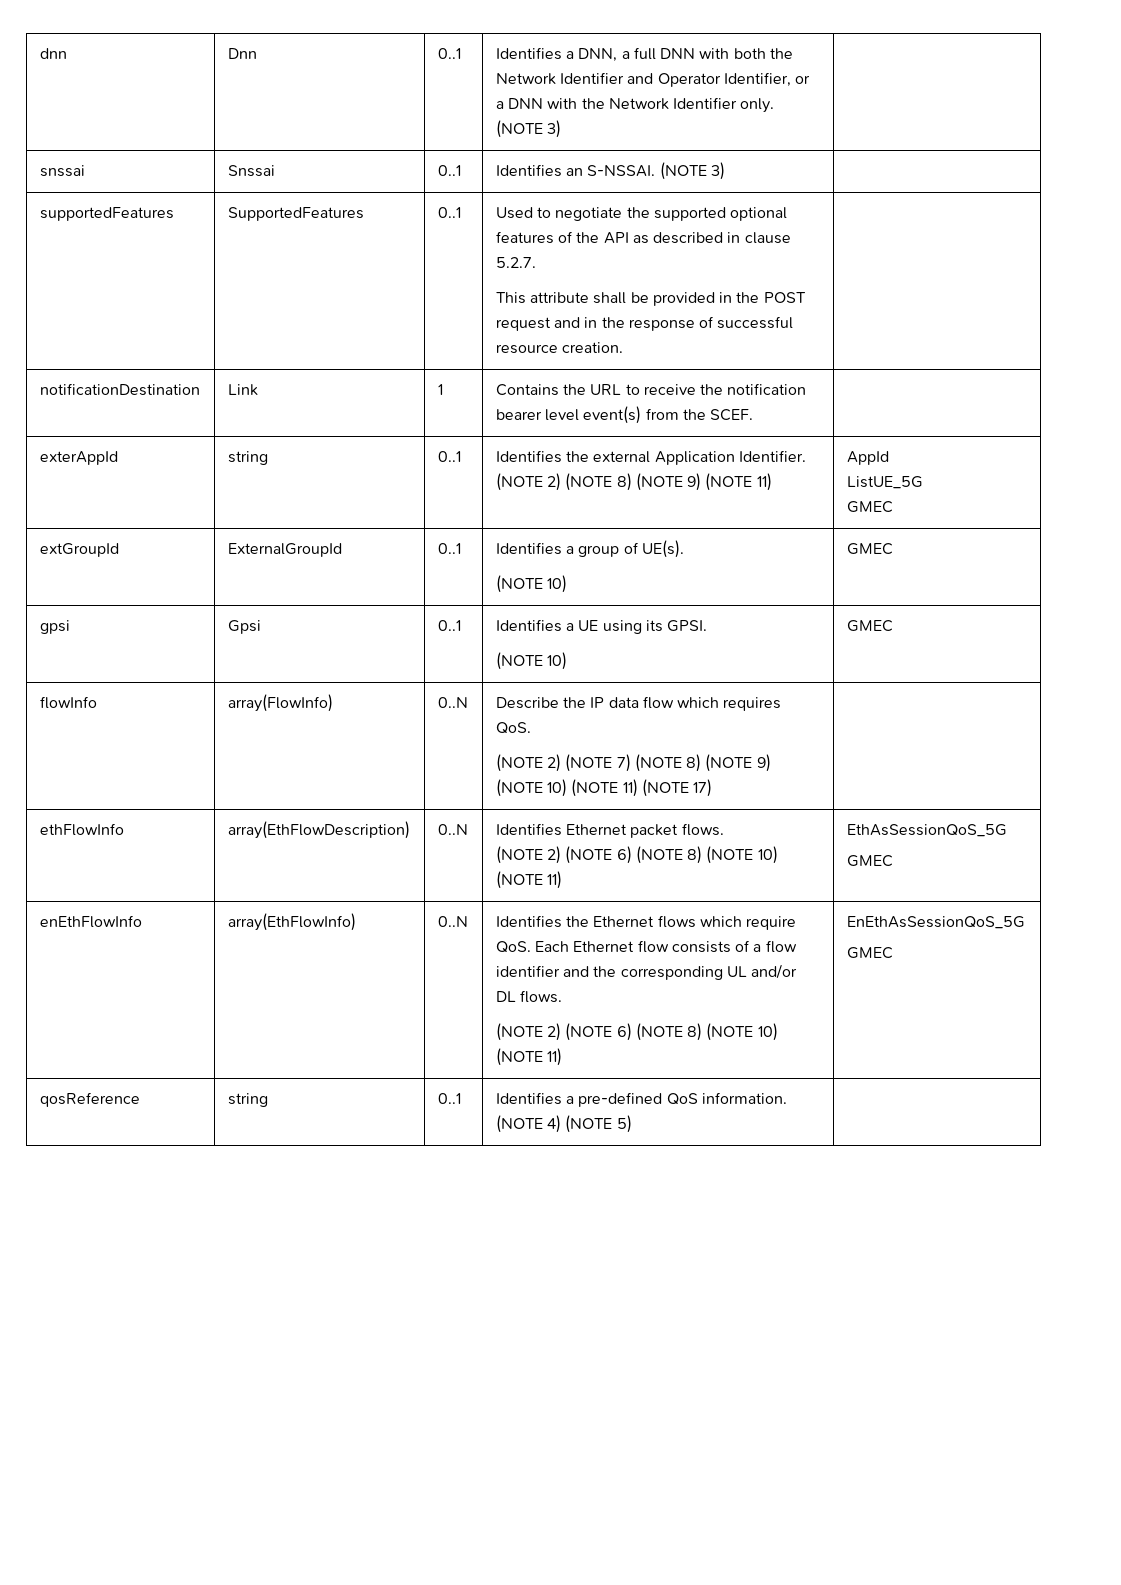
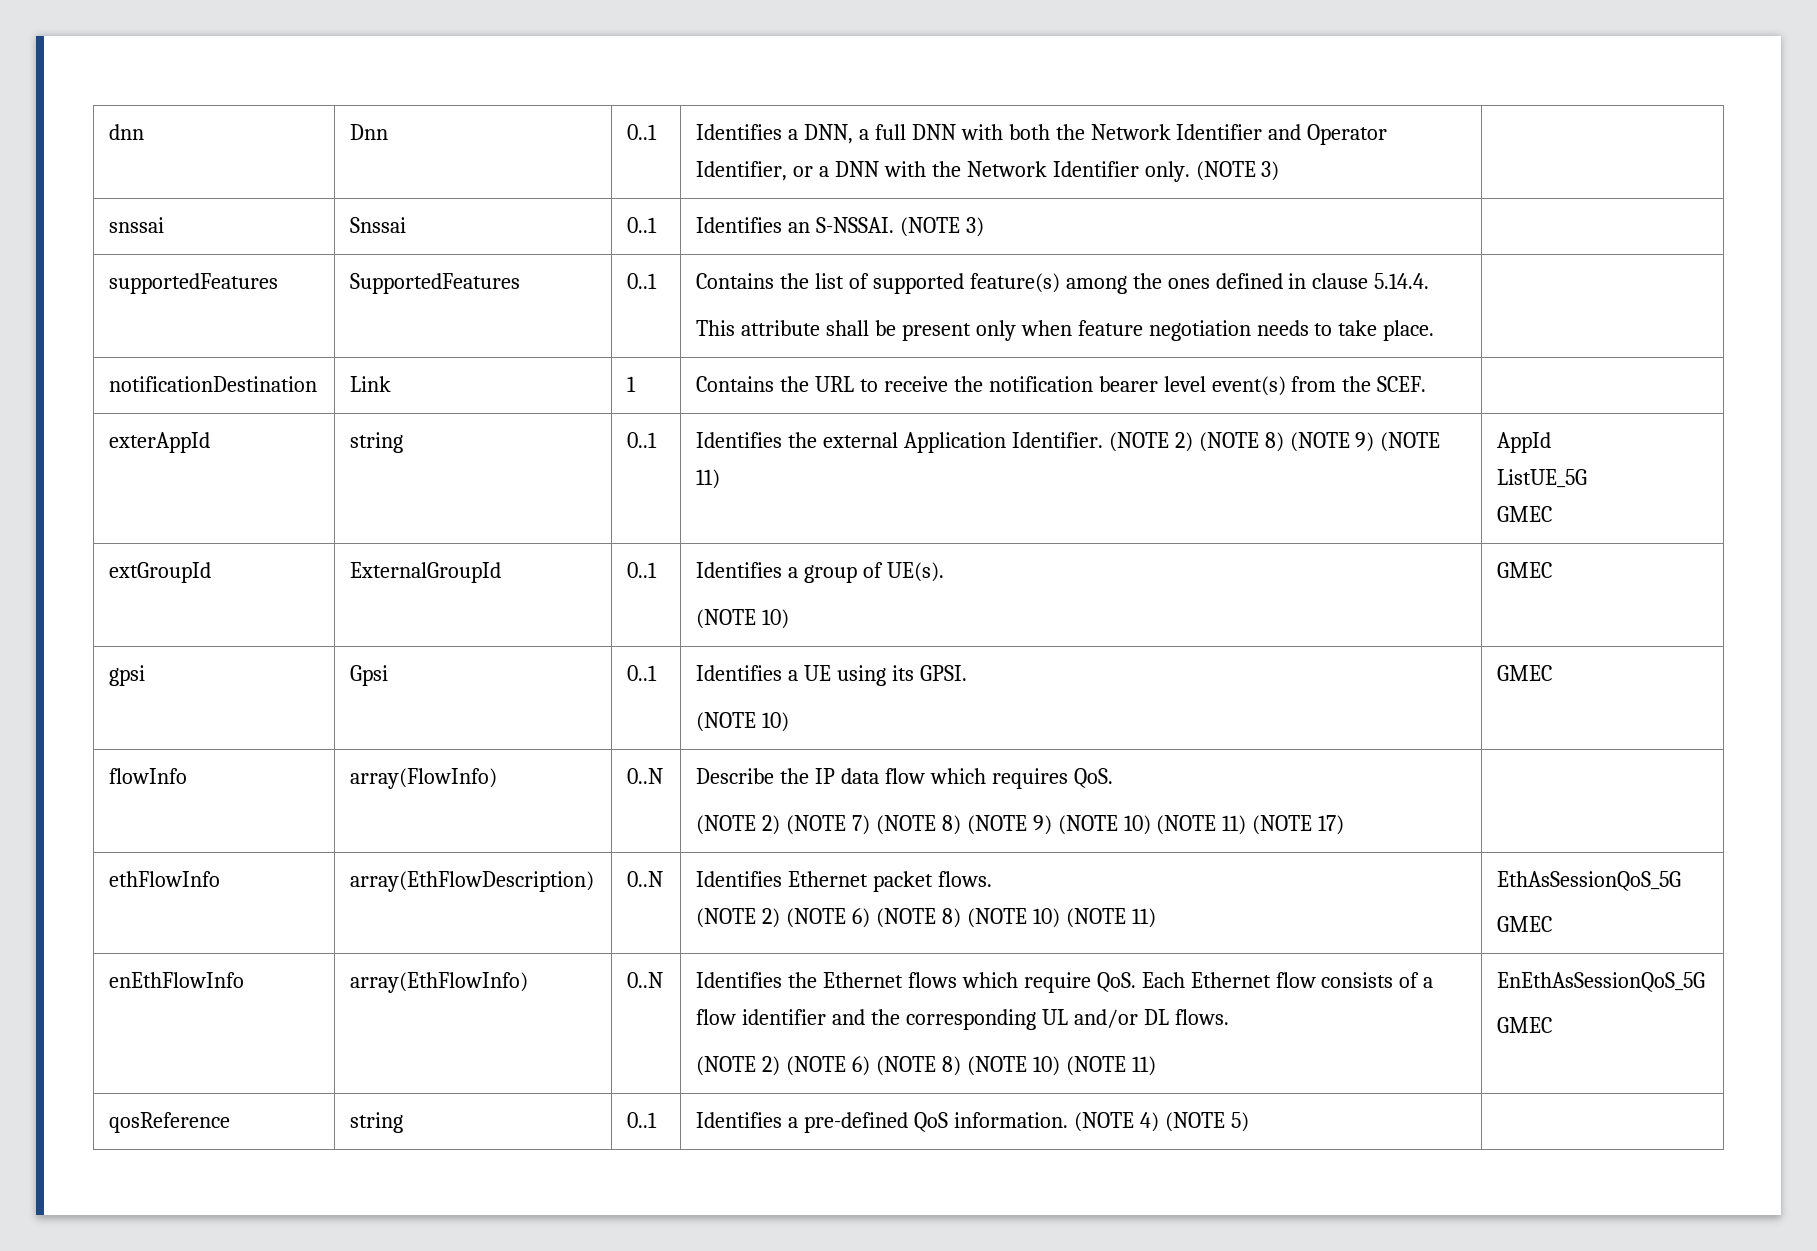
[495,207,788,221] [495,231,724,244] Used to negotiate the supported optional features of the API as described -> [696,273,1283,294] Contains the list of supported feature(s) among the ones defined
[495,257,536,268] 5.2.7. -> [1374,273,1430,289] 5.14.4.
[652,292,806,306] [495,316,794,331] [495,342,623,354] provided in the POST request and in the response of successful resource creation. -> [901,320,1435,341] present only when feature negotiation needs to take place.

